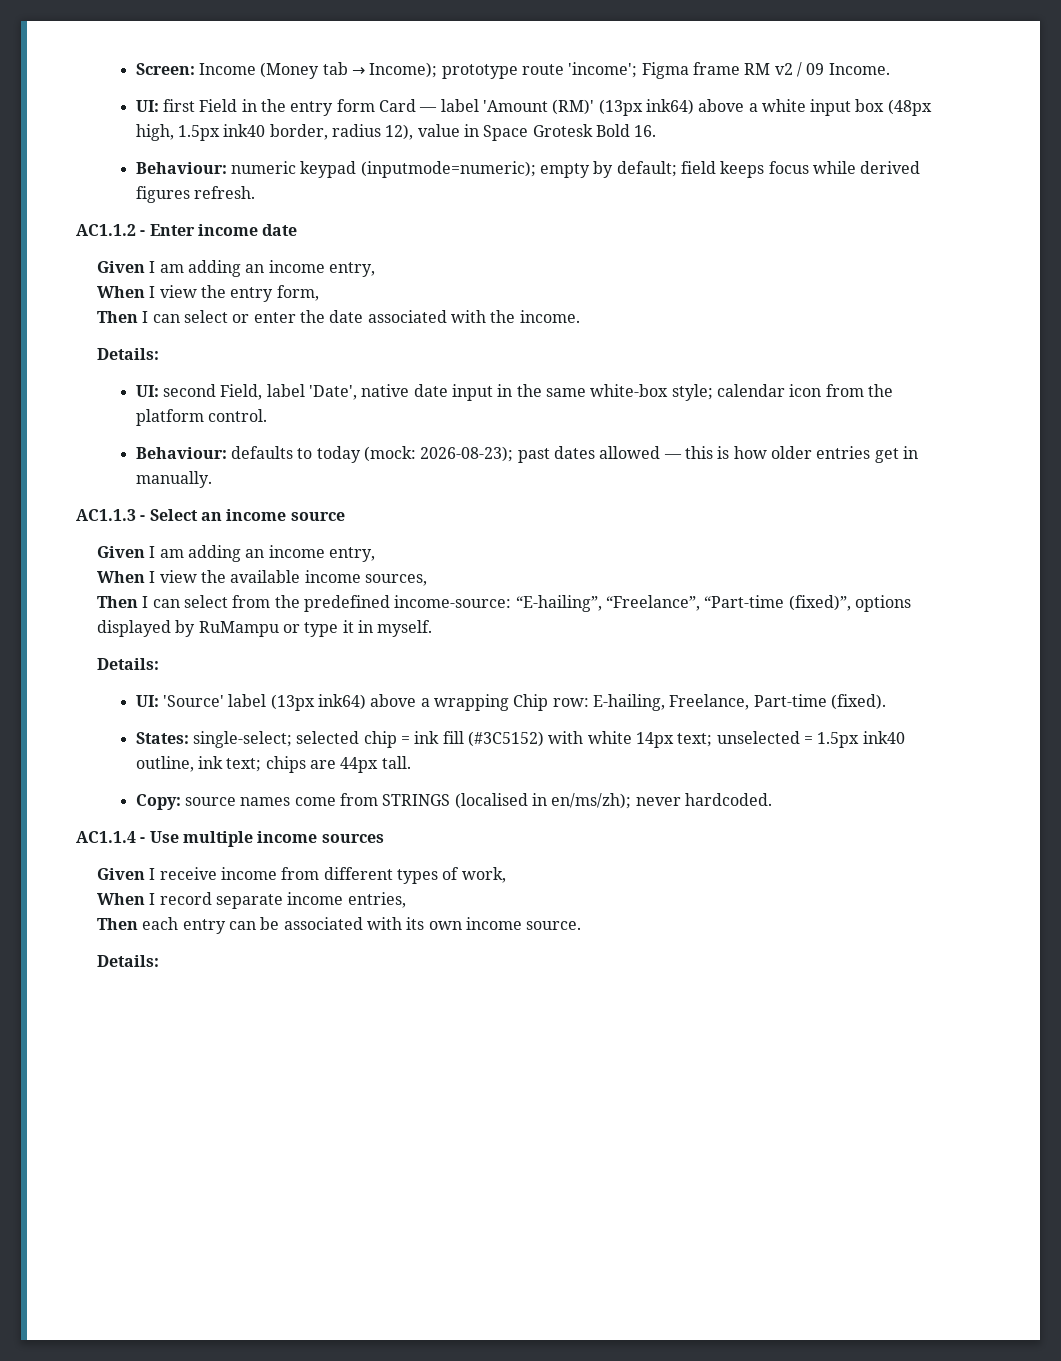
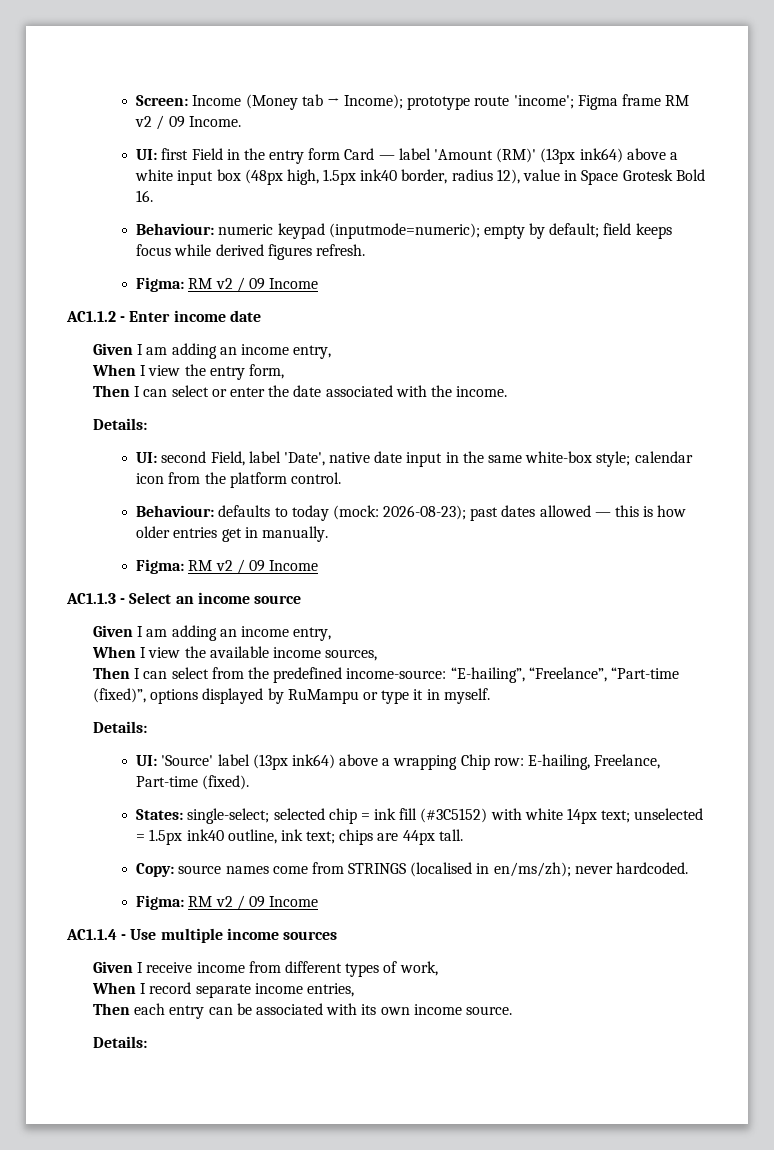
(256, 192) none -> [136,277,319,292] // Figma: RM v2 / 09 Income
(212, 479) none -> [136,559,319,574] // Figma: RM v2 / 09 Income
(772, 799) none -> [136,895,319,910] // Figma: RM v2 / 09 Income

